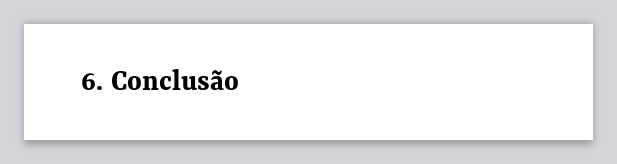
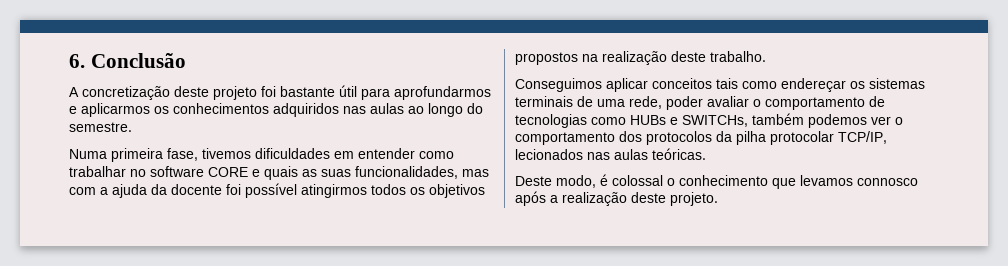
(240, 79) none -> [69,85,491,100] [69,103,483,117] [69,122,132,132] [69,148,454,162] [69,166,489,180] [69,183,485,198] [515,51,766,65] [515,78,925,92] [515,96,885,110] [515,113,903,128] [515,131,887,145] [515,148,706,160] [515,174,918,189] [515,191,718,206] // A concretização deste projeto foi bastante útil para aprofundarmos e aplicarmos os conhecimentos adquiridos nas aulas ao longo do semestre. // Numa primeira fase, tivemos dificuldades em entender como trabalhar no software CORE e quais as suas funcionalidades, mas com a ajuda da docente foi possível atingirmos todos os objetivos propostos na realização deste trabalho. // Conseguimos aplicar conceitos tais como endereçar os sistemas terminais de uma rede, poder avaliar o comportamento de tecnologias como HUBs e SWITCHs, também podemos ver o comportamento dos protocolos da pilha protocolar TCP/IP, lecionados nas aulas teóricas. // Deste modo, é colossal o conhecimento que levamos connosco após a realização deste projeto.

